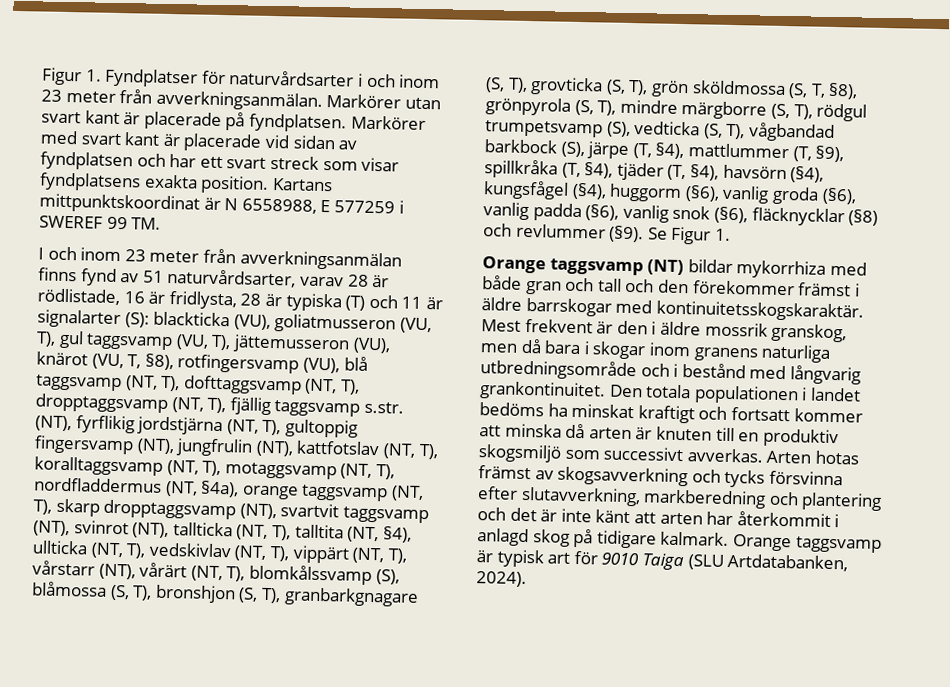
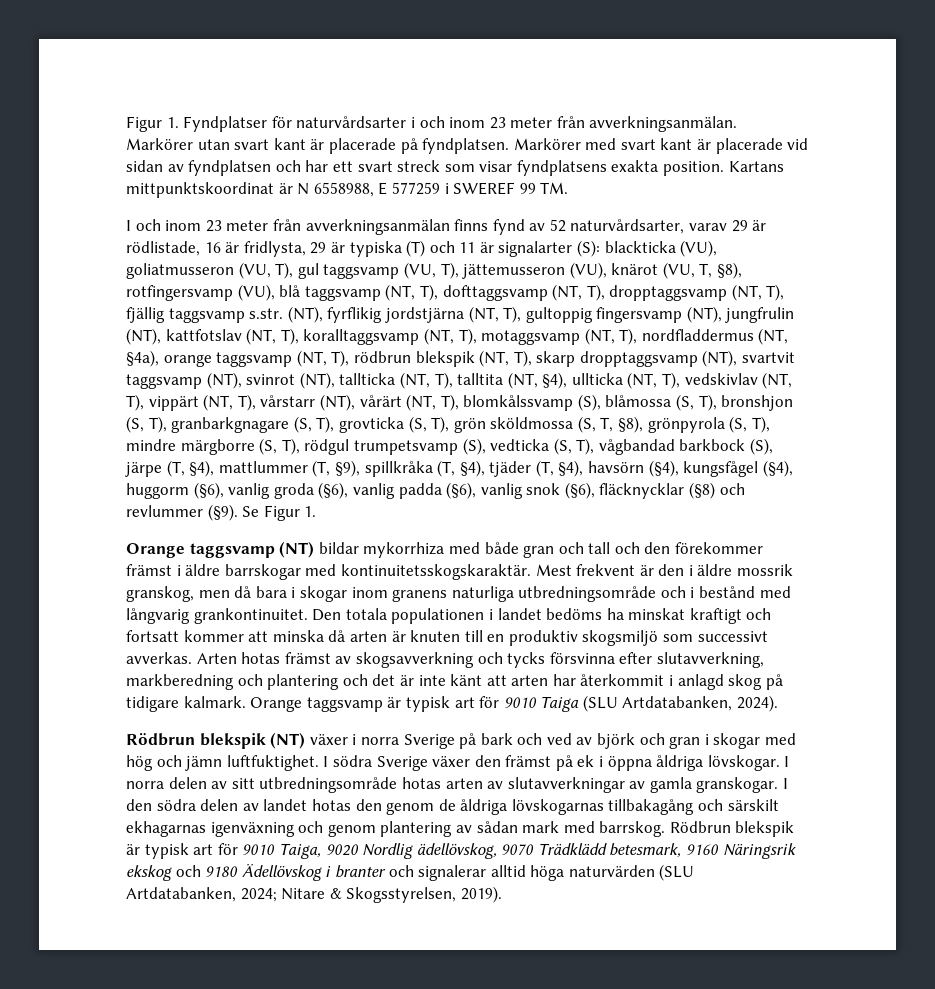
[142,270,164,283] 51 -> [549,219,566,232] 52
[347,274,369,287] 28 -> [731,220,748,232] 29
[240,293,262,306] 28 -> [310,242,327,254] 29
(52, 507) none -> [353,350,532,367] rödbrun blekspik (NT, T),
(527, 579) none -> [126,732,797,749] [126,755,790,771] [126,777,789,793] [126,799,779,815] [126,821,795,837] [126,843,796,859] [126,864,695,881] [126,886,502,903] // Rödbrun blekspik (NT) växer i norra Sverige på bark och ved av björk och gran i skogar med hög och jämn luftfuktighet. I södra Sverige växer den främst på ek i öppna åldriga lövskogar. I norra delen av sitt utbredningsområde hotas arten av slutavverkningar av gamla granskogar. I den södra delen av landet hotas den genom de åldriga lövskogarnas tillbakagång och särskilt ekhagarnas igenväxning och genom plantering av sådan mark med barrskog. Rödbrun blekspik är typisk art för 9010 Taiga, 9020 Nordlig ädellövskog, 9070 Trädklädd betesmark, 9160 Näringsrik ekskog och 9180 Ädellövskog i branter och signalerar alltid höga naturvärden (SLU Artdatabanken, 2024; Nitare & Skogsstyrelsen, 2019).

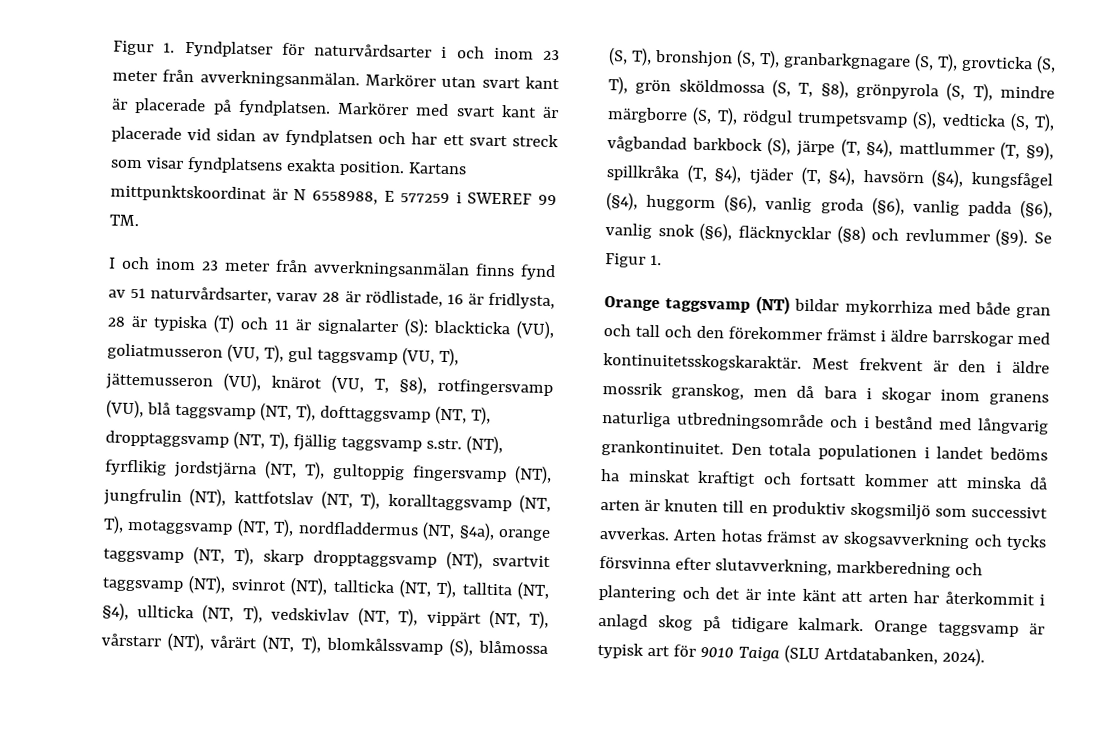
[549,219,566,232] 52 -> [130,287,147,299] 51
[731,220,748,232] 29 -> [322,291,341,302] 28
[310,242,327,254] 29 -> [107,316,126,327] 28
[353,350,532,367] rödbrun blekspik (NT, T), -> (254, 556) none
[126,732,797,749] [126,755,790,771] [126,777,789,793] [126,799,779,815] [126,821,795,837] [126,843,796,859] [126,864,695,881] [126,886,502,903] // Rödbrun blekspik (NT) växer i norra Sverige på bark och ved av björk och gran i skogar med hög och jämn luftfuktighet. I södra Sverige växer den främst på ek i öppna åldriga lövskogar. I norra delen av sitt utbredningsområde hotas arten av slutavverkningar av gamla granskogar. I den södra delen av landet hotas den genom de åldriga lövskogarnas tillbakagång och särskilt ekhagarnas igenväxning och genom plantering av sådan mark med barrskog. Rödbrun blekspik är typisk art för 9010 Taiga, 9020 Nordlig ädellövskog, 9070 Trädklädd betesmark, 9160 Näringsrik ekskog och 9180 Ädellövskog i branter och signalerar alltid höga naturvärden (SLU Artdatabanken, 2024; Nitare & Skogsstyrelsen, 2019). -> (985, 657) none

